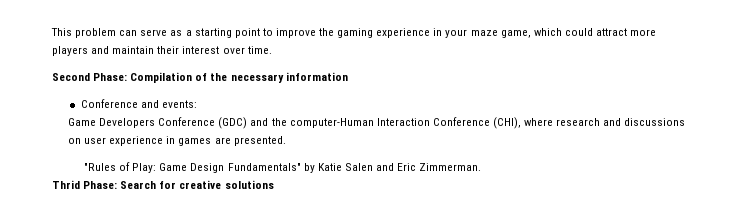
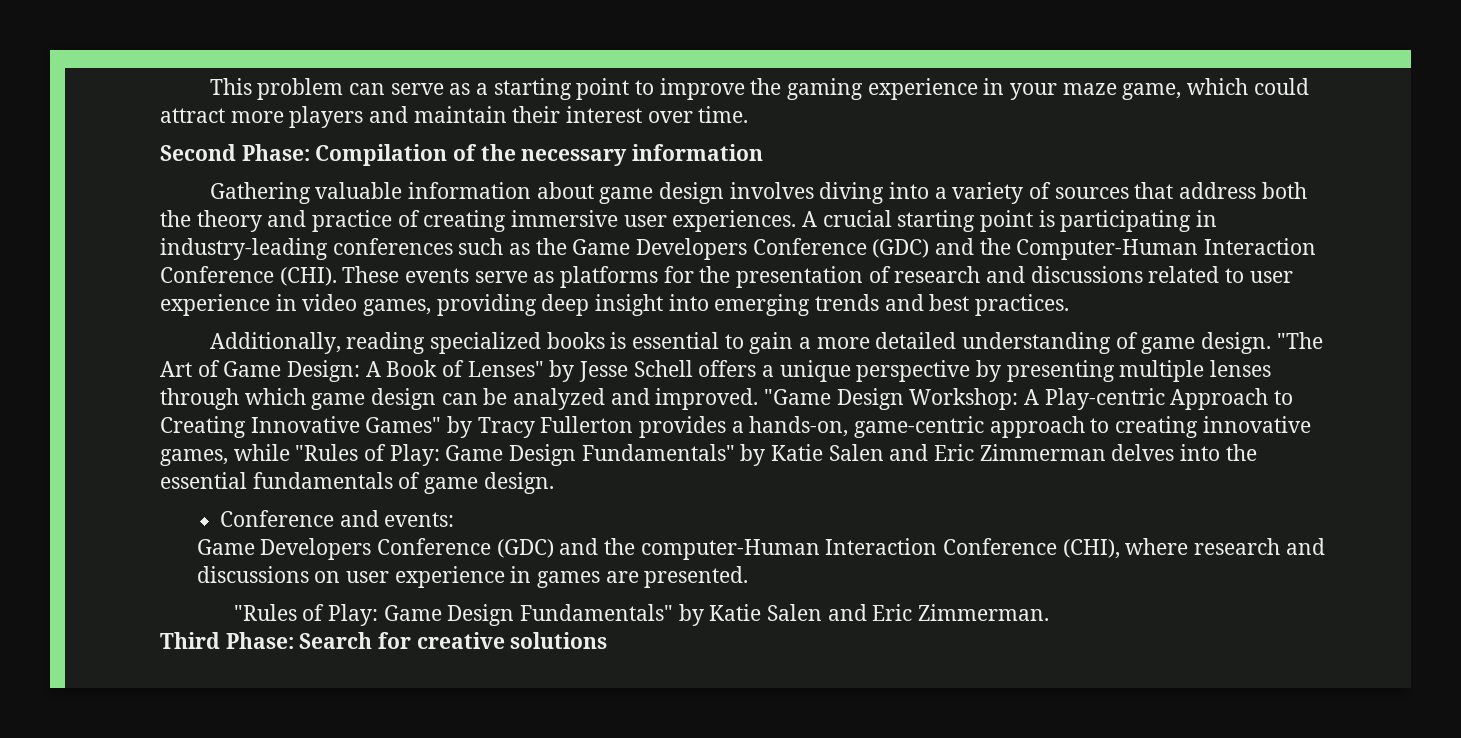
(348, 76) none -> [209,182,1307,204] [160,210,1218,232] [160,238,1317,260] [160,266,1293,288] [160,294,1070,316] [209,332,1323,354] [160,360,1272,382] [160,388,1294,410] [160,416,1311,438] [160,444,1257,466] [160,472,554,494] // Gathering valuable information about game design involves diving into a variety of sources that address both the theory and practice of creating immersive user experiences. A crucial starting point is participating in industry-leading conferences such as the Game Developers Conference (GDC) and the Computer-Human Interaction Conference (CHI). These events serve as platforms for the presentation of research and discussions related to user experience in video games, providing deep insight into emerging trends and best practices. // Additionally, reading specialized books is essential to gain a more detailed understanding of game design. "The Art of Game Design: A Book of Lenses" by Jesse Schell offers a unique perspective by presenting multiple lenses through which game design can be analyzed and improved. "Game Design Workshop: A Play-centric Approach to Creating Innovative Games" by Tracy Fullerton provides a hands-on, game-centric approach to creating innovative games, while "Rules of Play: Game Design Fundamentals" by Katie Salen and Eric Zimmerman delves into the essential fundamentals of game design.
[52,180,80,189] Thrid -> [160,632,220,649] Third

